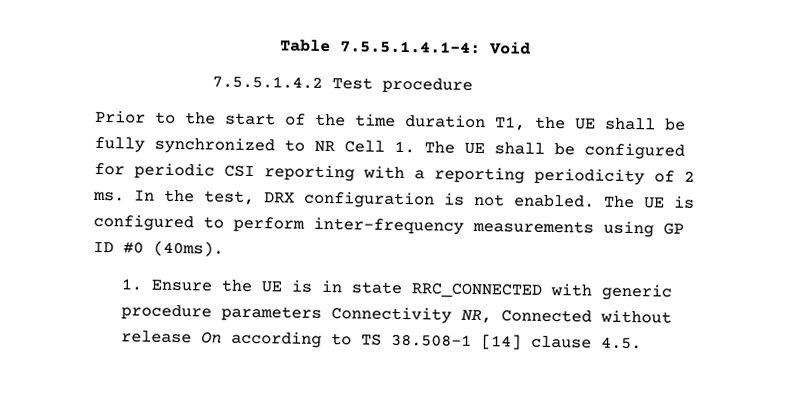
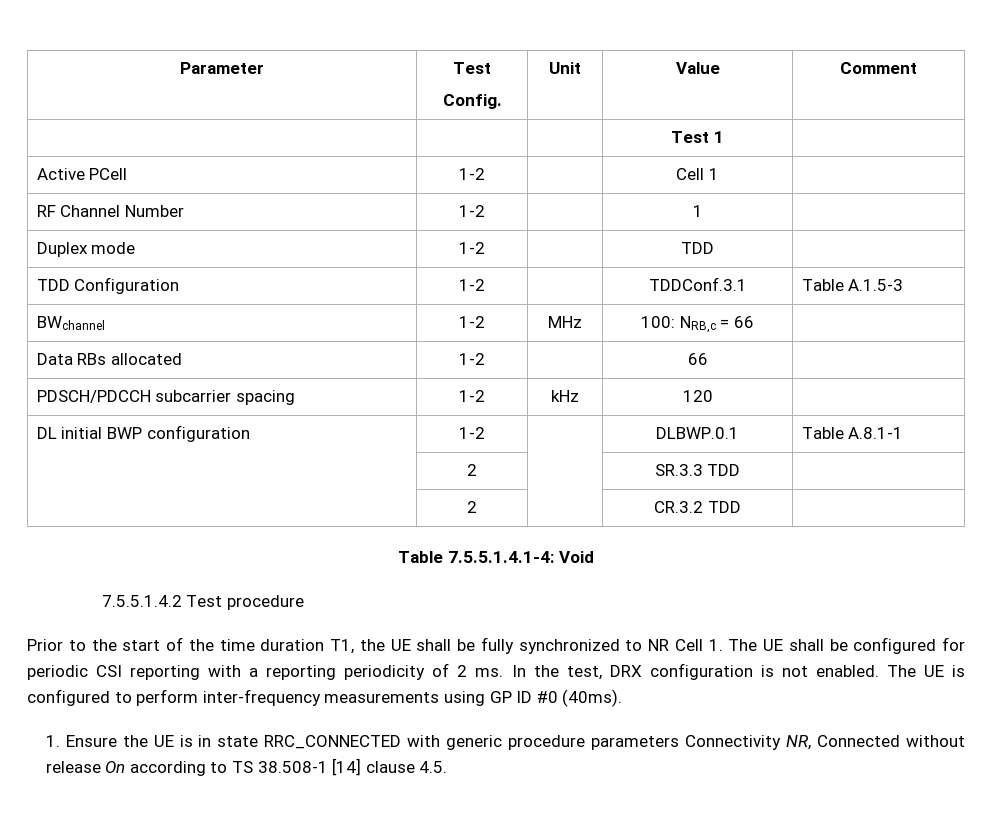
(280, 46) none -> [180,62,264,74] [453,62,491,74] [442,94,502,109] [549,62,581,74] [675,62,720,74] [840,62,917,74] [671,131,724,143] [36,168,128,180] [459,168,485,180] [676,168,719,180] [36,205,184,217] [459,205,485,217] [692,205,703,217] [36,242,136,257] [459,242,485,254] [681,242,714,254] [36,277,180,294] [459,279,485,291] [648,277,747,291] [801,279,904,291] [36,316,105,330] [459,316,485,328] [548,316,582,328] [641,316,754,333] [36,353,182,365] [459,353,485,365] [687,353,708,365] [36,390,295,405] [459,390,485,402] [551,390,579,402] [682,390,713,402] [36,425,250,442] [459,427,485,439] [656,427,739,439] [801,427,904,439] [467,464,477,476] [654,464,741,476] [467,501,477,513] [654,501,741,513] Parameter | Test // Config. | Unit | Value | Comment // | | | Test 1 | // Active PCell | 1-2 | | Cell 1 | // RF Channel Number | 1-2 | | 1 | // Duplex mode | 1-2 | | TDD | // TDD Configuration | 1-2 | | TDDConf.3.1 | Table A.1.5-3 // BWchannel | 1-2 | MHz | 100: NRB,c = 66 | // Data RBs allocated | 1-2 | | 66 | // PDSCH/PDCCH subcarrier spacing | 1-2 | kHz | 120 | // DL initial BWP configuration | 1-2 | | DLBWP.0.1 | Table A.8.1-1 // | 2 | | SR.3.3 TDD | // | 2 | | CR.3.2 TDD | //

